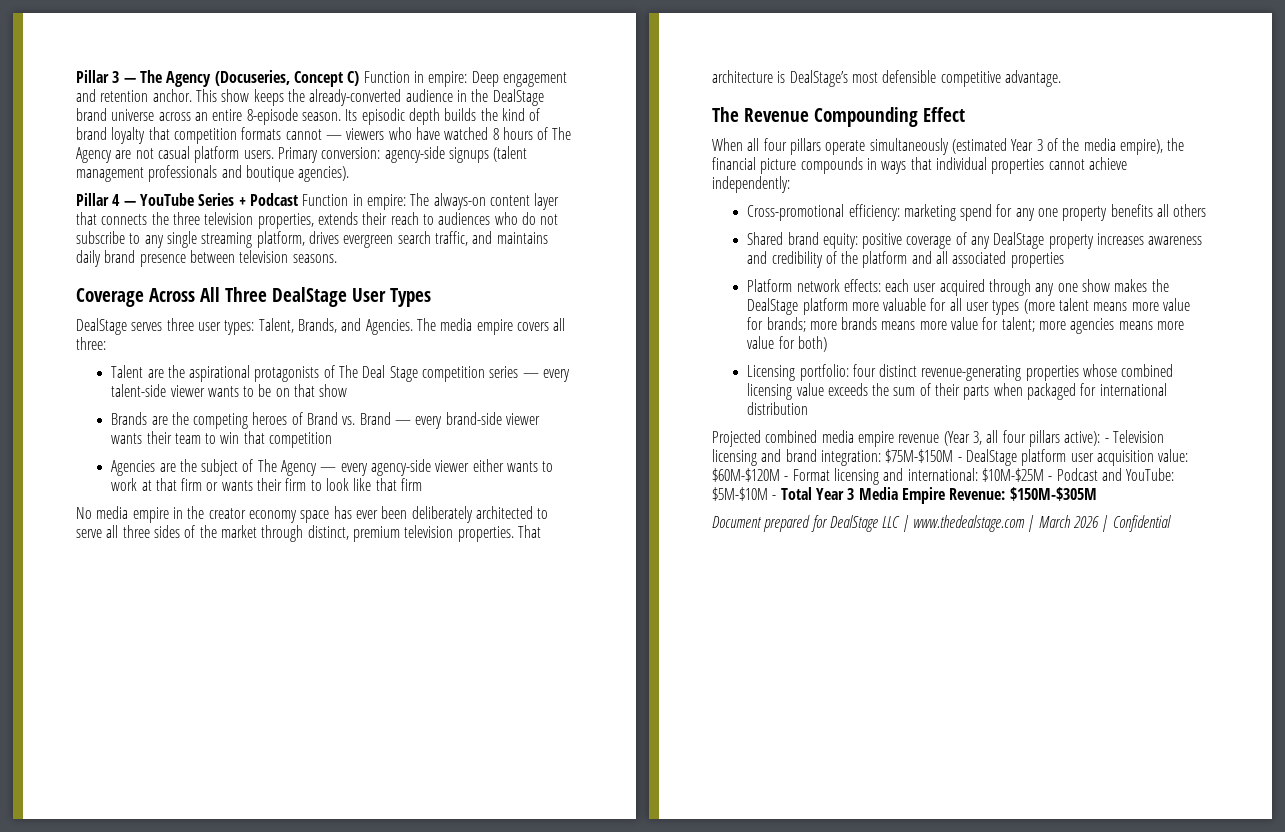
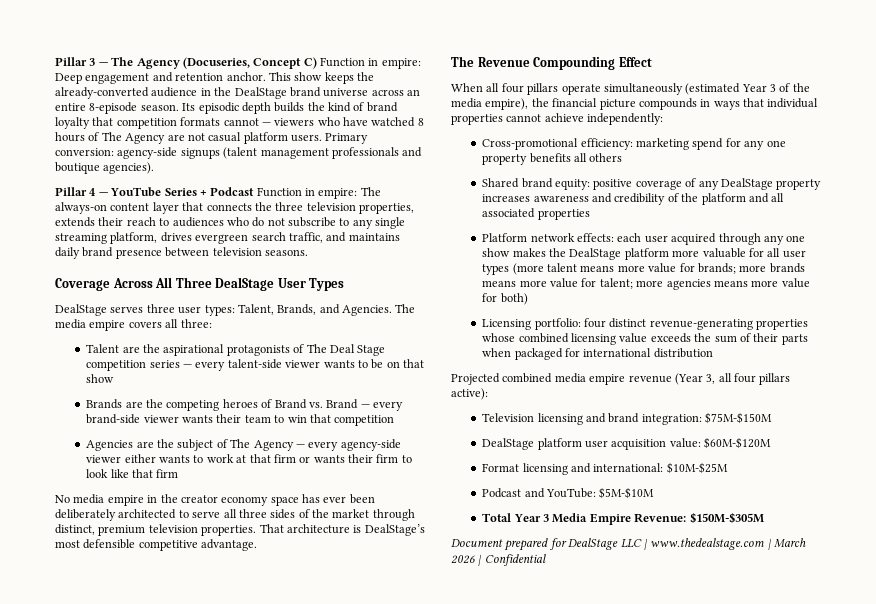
[1104,438,1109,443] - -> (488, 394) //
[957,457,962,462] - -> (773, 418) //
[784,476,789,481] - -> (772, 443) //
[1048,476,1053,481] - -> (728, 468) //
[772,495,777,500] - -> (655, 493) //

